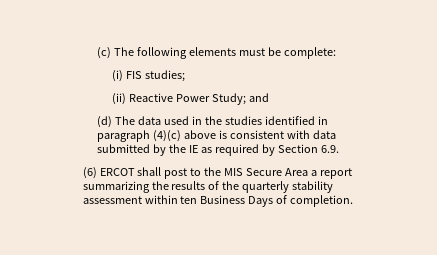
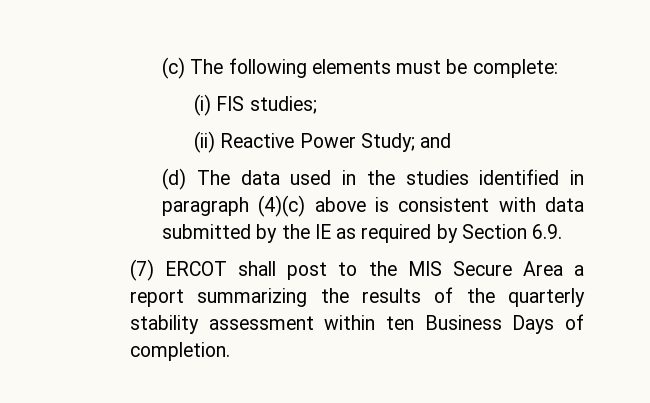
[82,167,97,179] (6) -> [130,259,155,281] (7)

